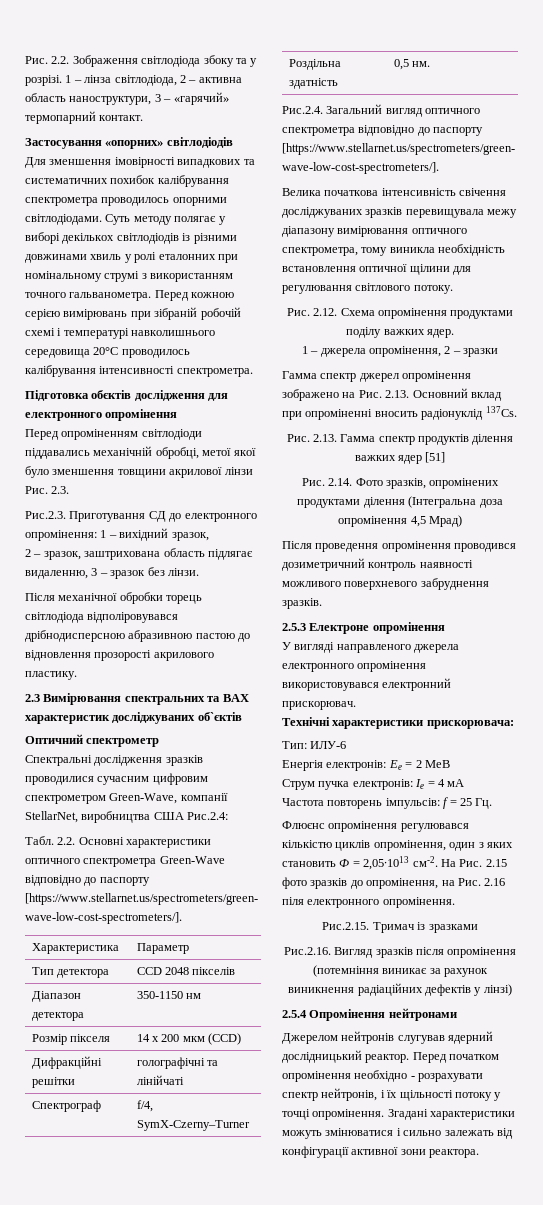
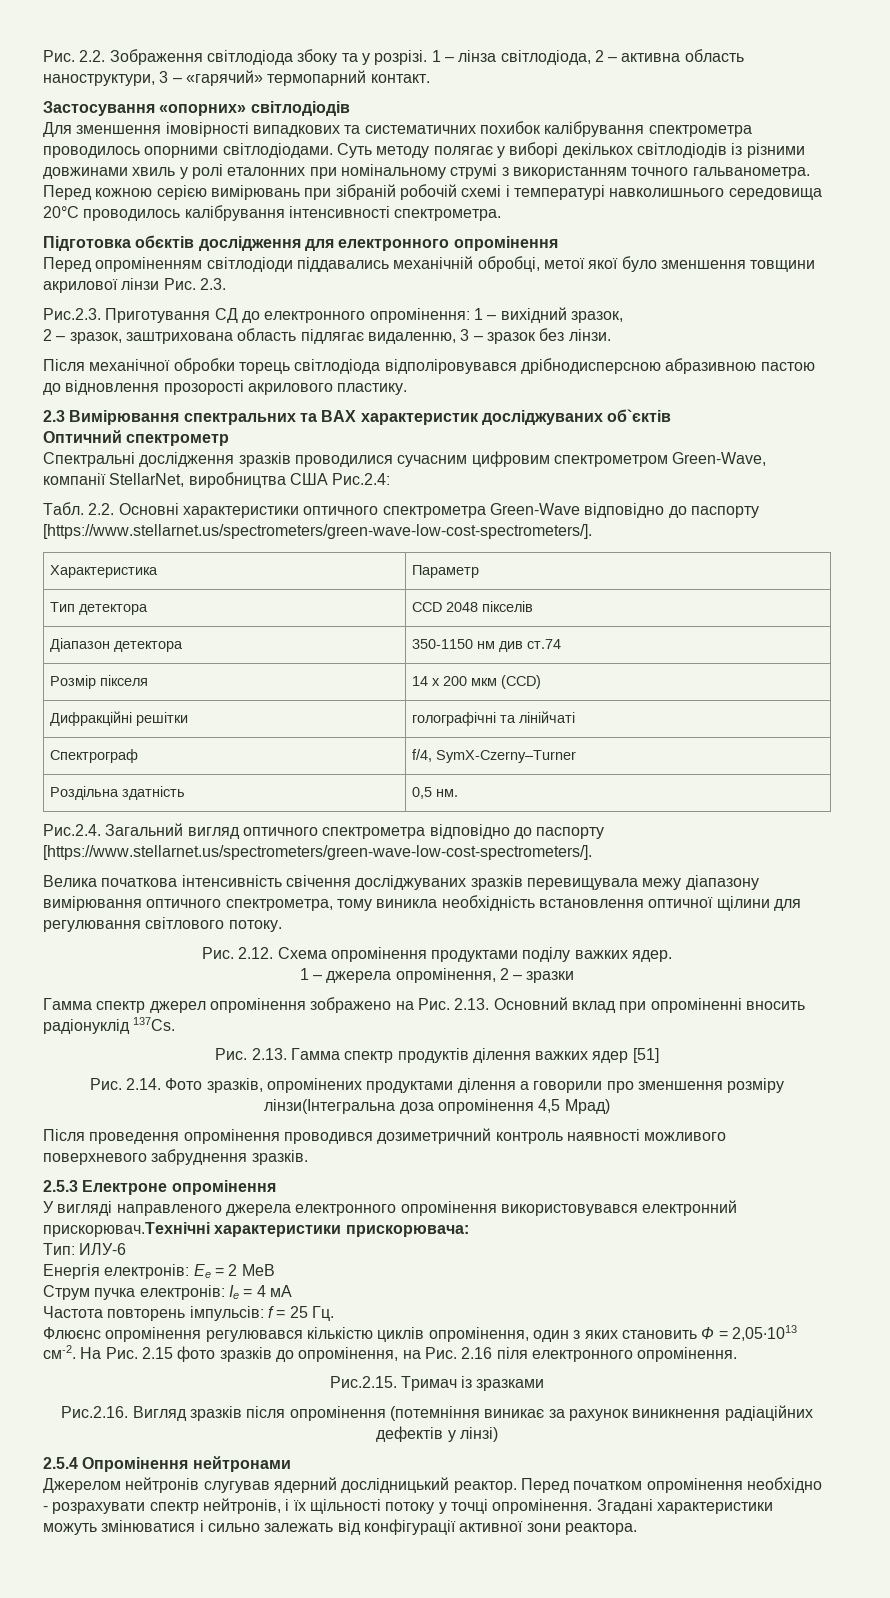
(202, 996) none -> [498,639,561,652] див ст.74
[408,496,477,508] (Інтегральна -> [519,1078,785,1093] [264,1099,396,1114] а говорили про зменшення розміру лінзи(Інтегральна
[282,701,356,710] [282,717,330,726] прискорювач. // Технічні -> [43,1222,210,1237] прискорювач.Технічні

